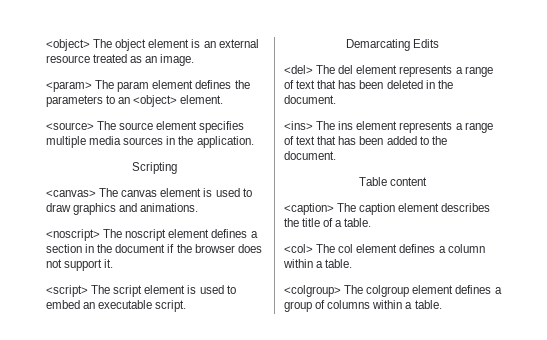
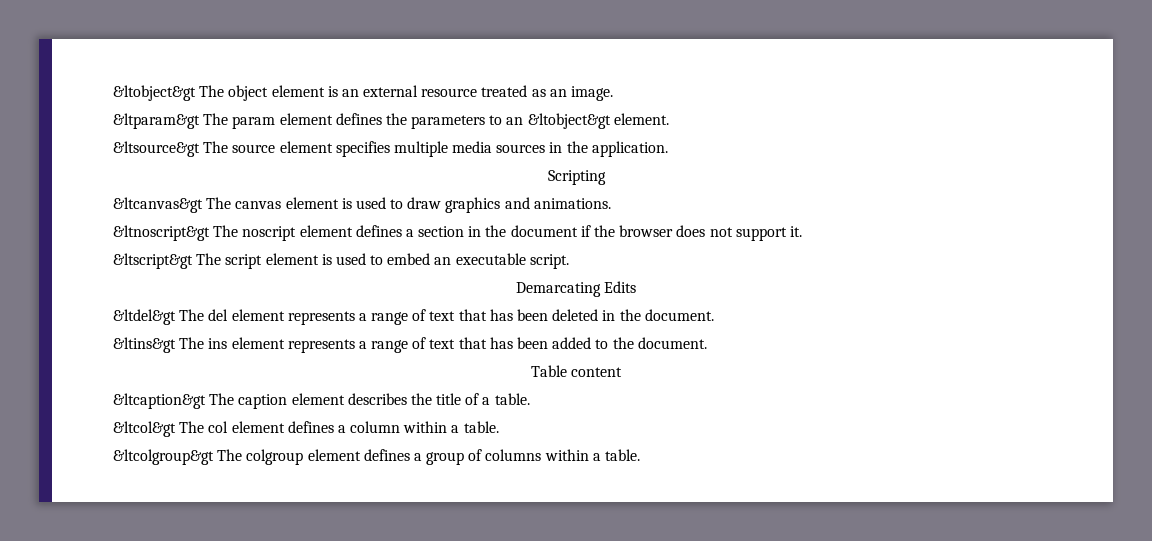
[46,39,90,51] <object> -> [113,85,196,101] &ltobject&gt
[46,81,92,92] <param> -> [113,113,200,129] &ltparam&gt
[133,95,178,107] <object> -> [527,113,611,129] &ltobject&gt
[46,122,94,130] <source> -> [113,141,200,157] &ltsource&gt
[46,190,96,197] <canvas> -> [113,197,203,213] &ltcanvas&gt
[46,229,100,241] <noscript> -> [113,225,210,241] &ltnoscript&gt
[46,285,88,297] <script> -> [113,253,193,269] &ltscript&gt
[284,65,313,74] <del> -> [113,309,176,325] &ltdel&gt
[284,121,313,130] <ins> -> [113,337,176,353] &ltins&gt
[284,203,334,215] <caption> -> [113,393,206,409] &ltcaption&gt
[284,244,313,253] <col> -> [113,421,176,437] &ltcol&gt
[284,285,341,297] <colgroup> -> [113,449,214,465] &ltcolgroup&gt

